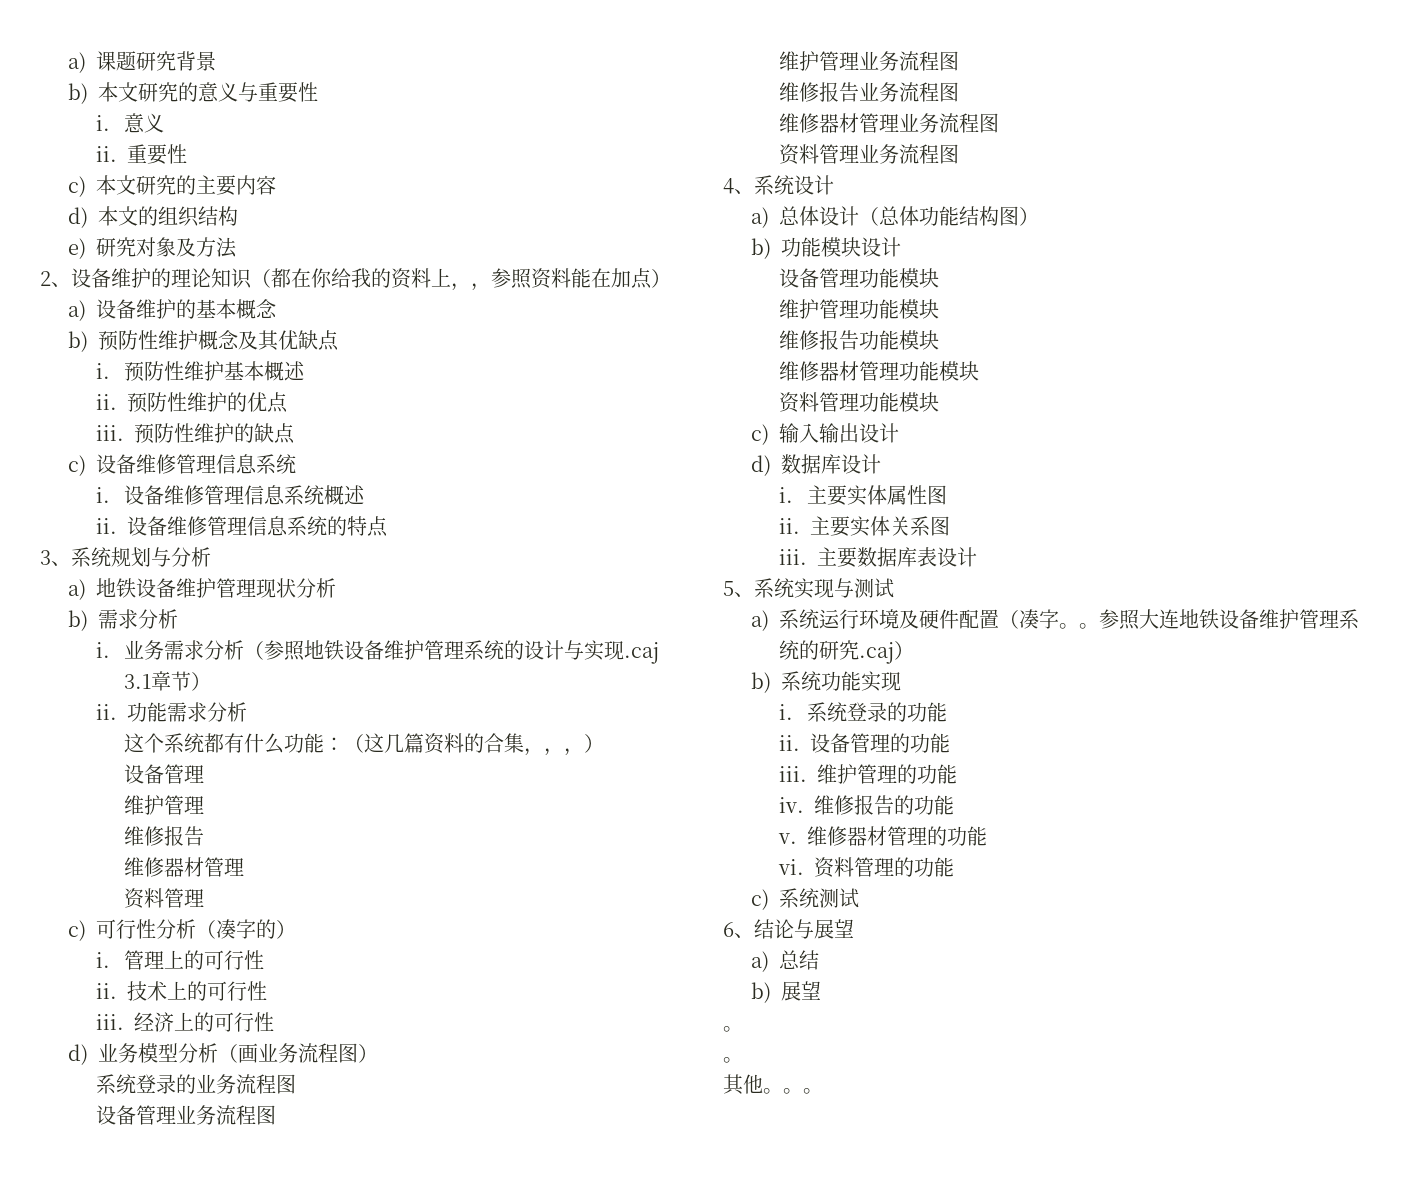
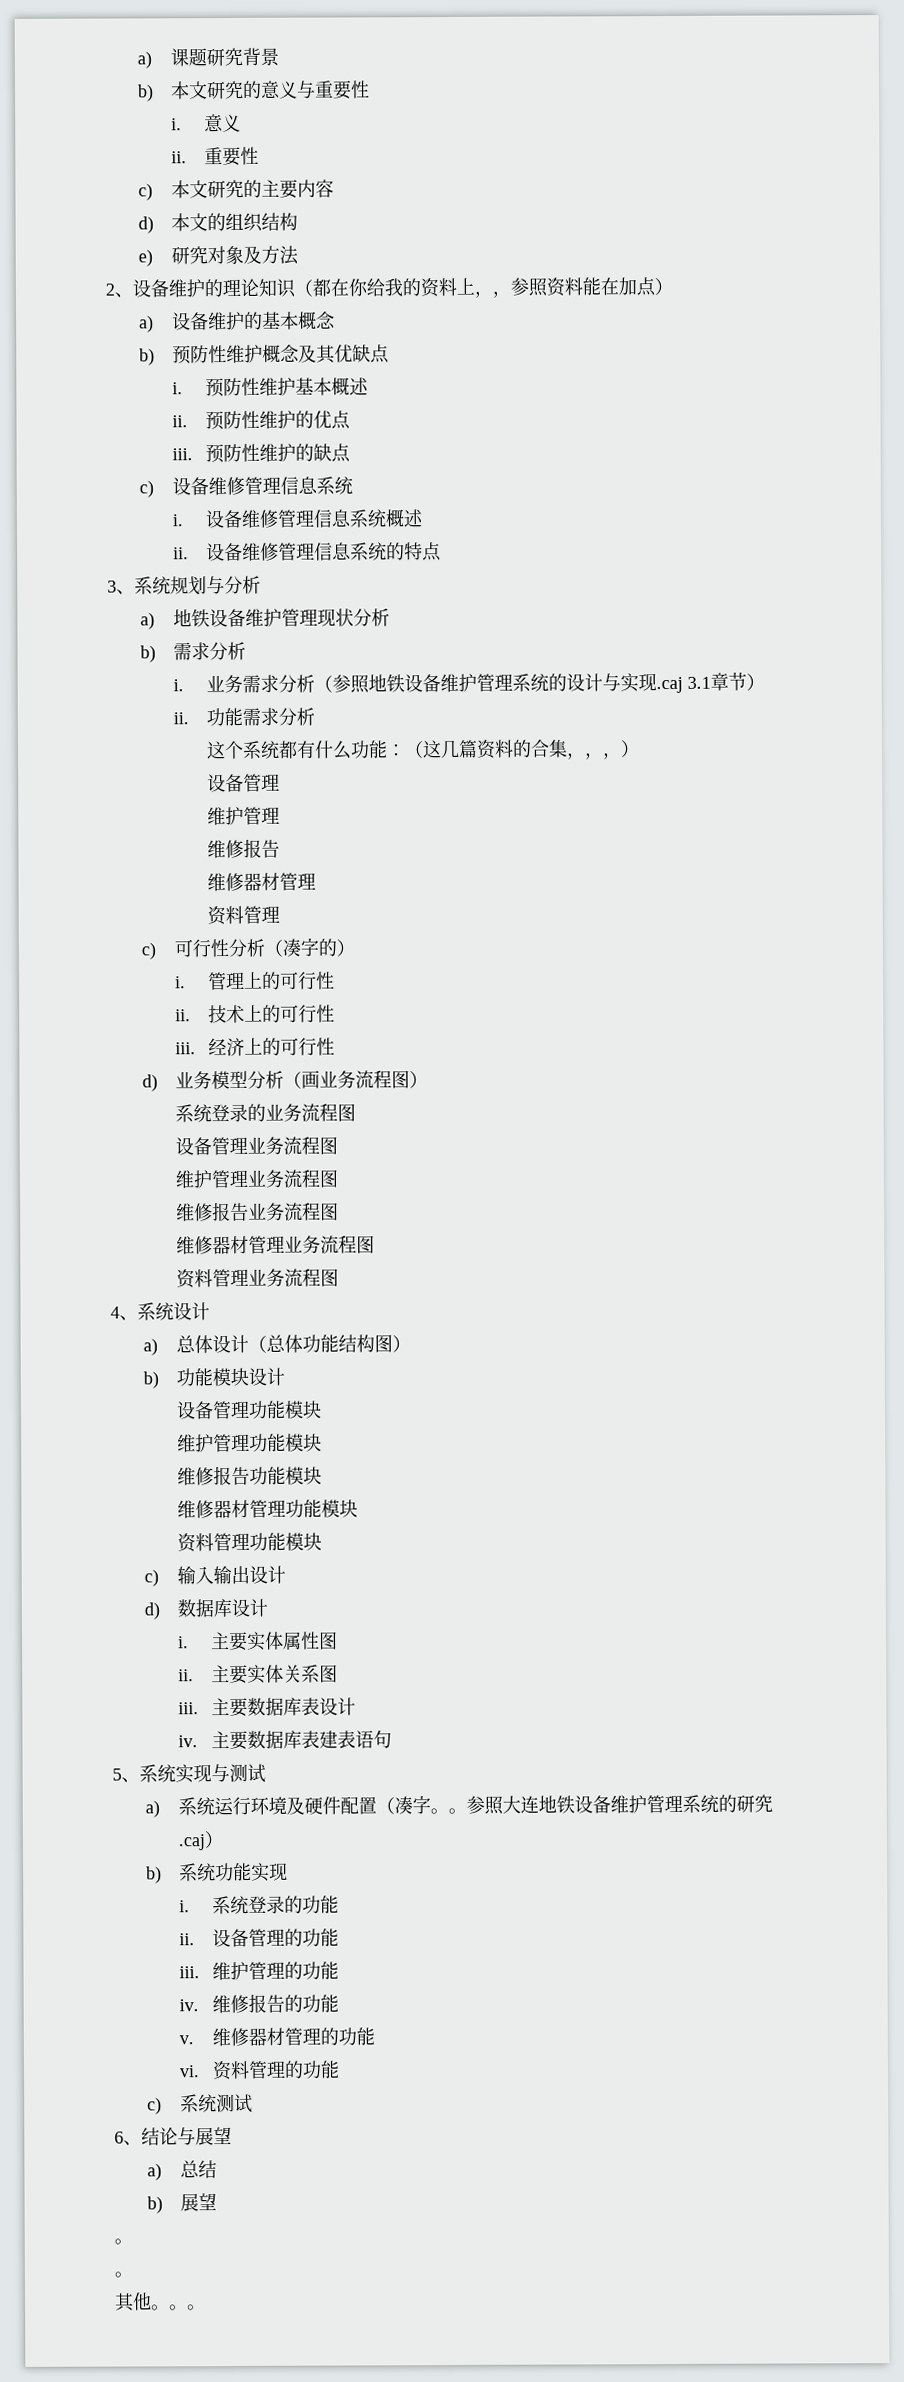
(977, 557) none -> [178,1730,393,1751] // iv.主要数据库表建表语句

